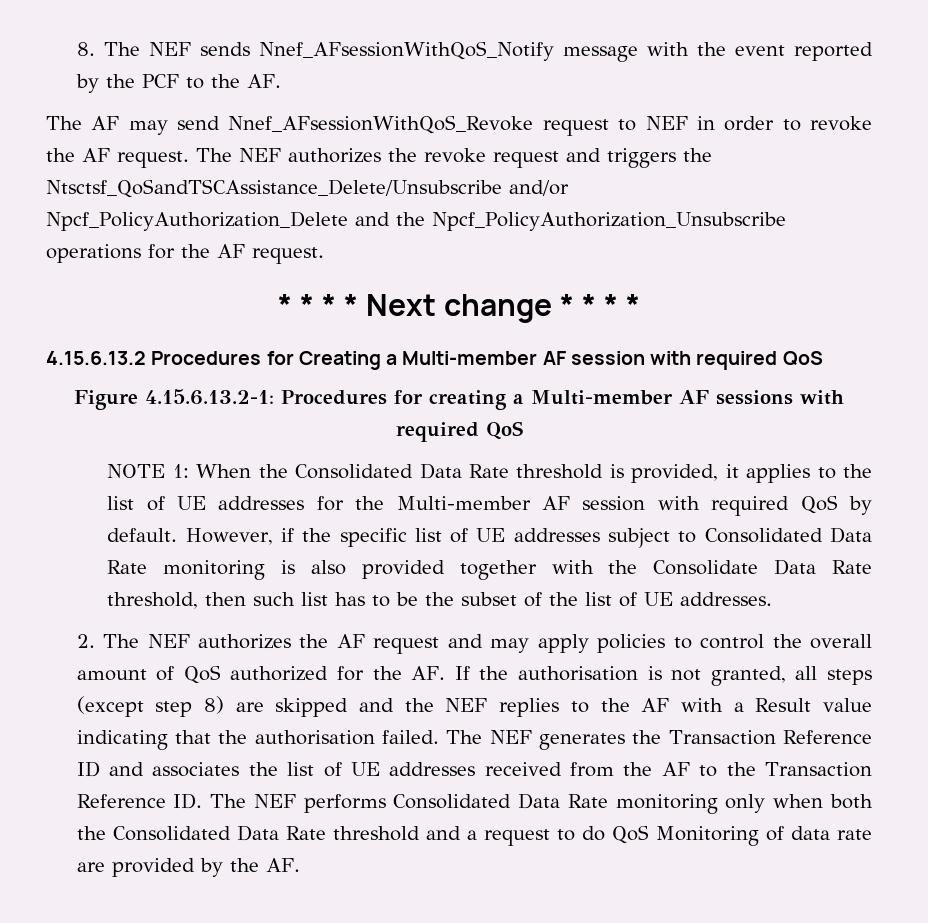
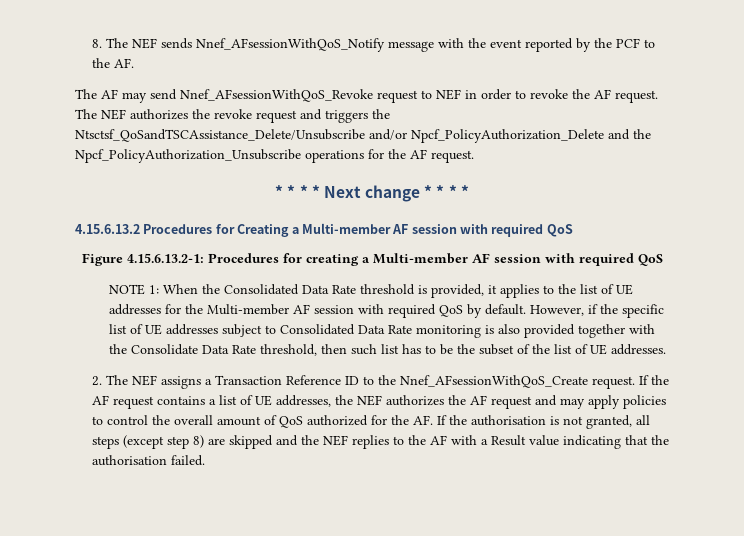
[716,390,793,405] sessions -> [493,254,541,263] session
(190, 641) none -> [160,375,669,389] [91,395,382,409] assigns a Transaction Reference ID to the Nnef_AFsessionWithQoS_Create request. If the AF request contains a list of UE addresses, the NEF
[446,730,873,750] [76,761,873,777] [76,793,874,814] [76,825,872,846] [76,858,300,877] The NEF generates the Transaction Reference ID and associates the list of UE addresses received from the AF to the Transaction Reference ID. The NEF performs Consolidated Data Rate monitoring only when both the Consolidated Data Rate threshold and a request to do QoS Monitoring of data rate are provided by the AF. -> (205, 460) none

